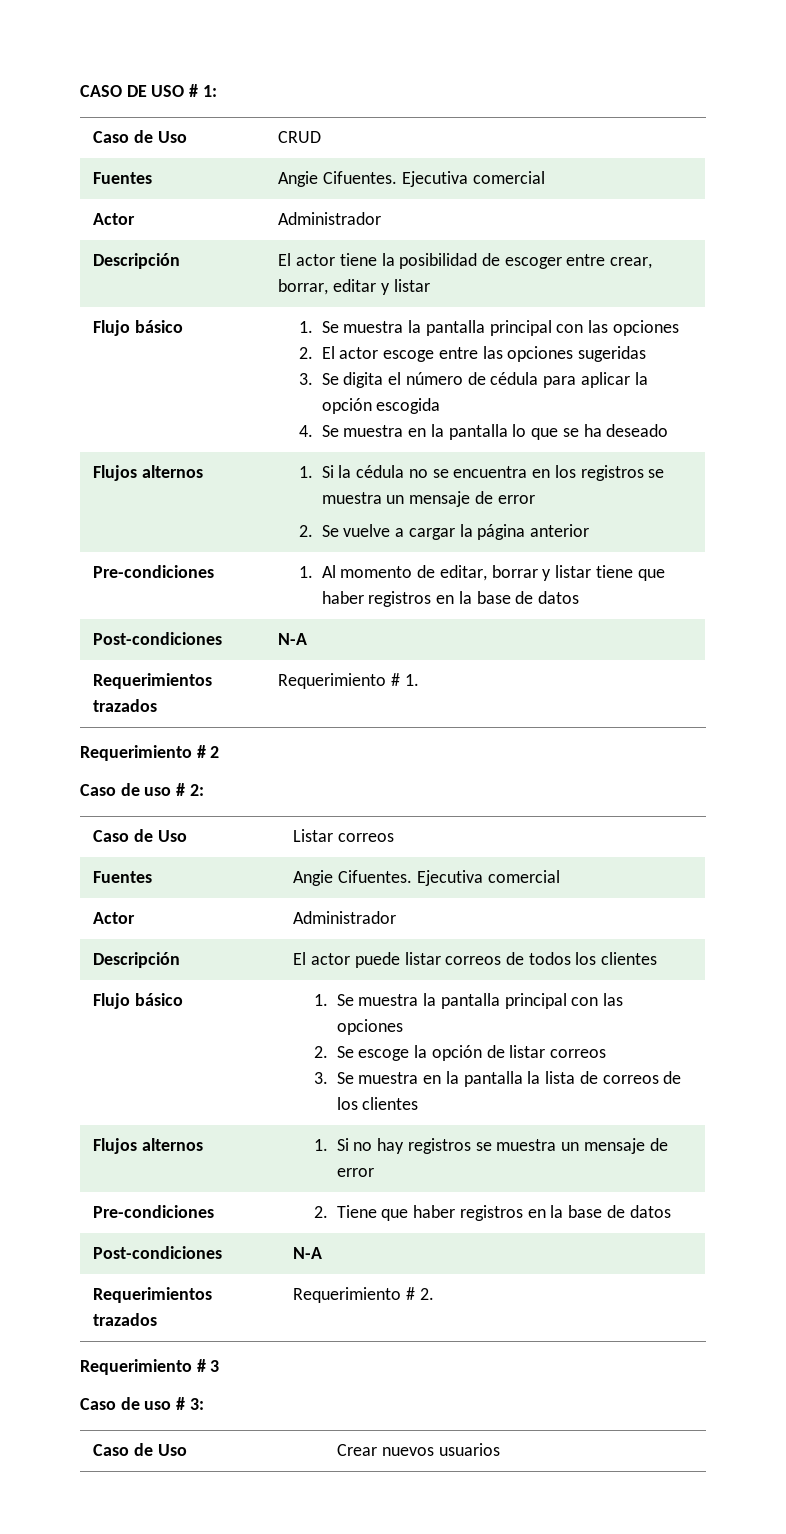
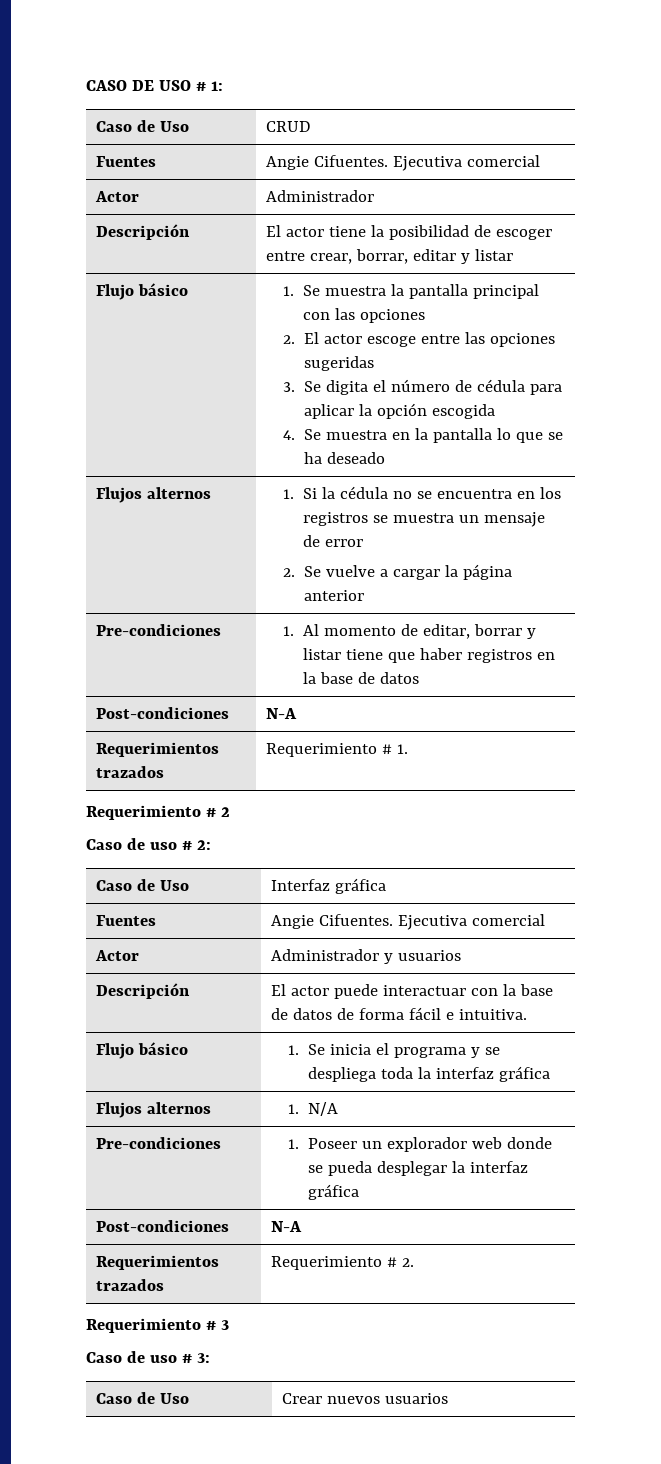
[293,829,395,842] [93,871,153,883] [293,870,560,886] [93,912,136,924] [293,911,397,924] Listar correos // Fuentes | Angie Cifuentes. Ejecutiva comercial // Actor | Administrador -> [271,878,387,894] [96,915,157,926] [271,914,546,930] [95,950,140,961] [271,949,462,964] Interfaz gráfica // Fuentes | Angie Cifuentes. Ejecutiva comercial // Actor | Administrador y usuarios
[404,952,658,965] [93,993,184,1009] [313,993,624,1009] [336,1019,403,1035] [313,1045,607,1061] [313,1071,682,1087] [336,1097,419,1110] [93,1138,204,1154] [313,1138,668,1154] [336,1168,374,1177] [93,1205,215,1218] [313,1205,671,1221] listar correos de todos los clientes // Flujo básico | 1. Se muestra la pantalla principal con las opciones // 2. Se escoge la opción de listar correos // 3. Se muestra en la pantalla la lista de correos de los clientes // Flujos alternos | 1. Si no hay registros se muestra un mensaje de error // Pre-condiciones | 2. Tiene que haber registros en la base de datos -> [383,984,554,996] [271,1007,528,1020] [96,1042,189,1059] [287,1043,500,1058] [307,1066,550,1082] [96,1102,212,1118] [287,1102,338,1116] [96,1137,222,1149] [287,1137,552,1152] [307,1161,528,1176] [307,1184,359,1200] interactuar con la base de datos de forma fácil e intuitiva. // Flujo básico | 1. Se inicia el programa y se despliega toda la interfaz gráfica // Flujos alternos | 1. N/A // Pre-condiciones | 1. Poseer un explorador web donde se pueda desplegar la interfaz gráfica

